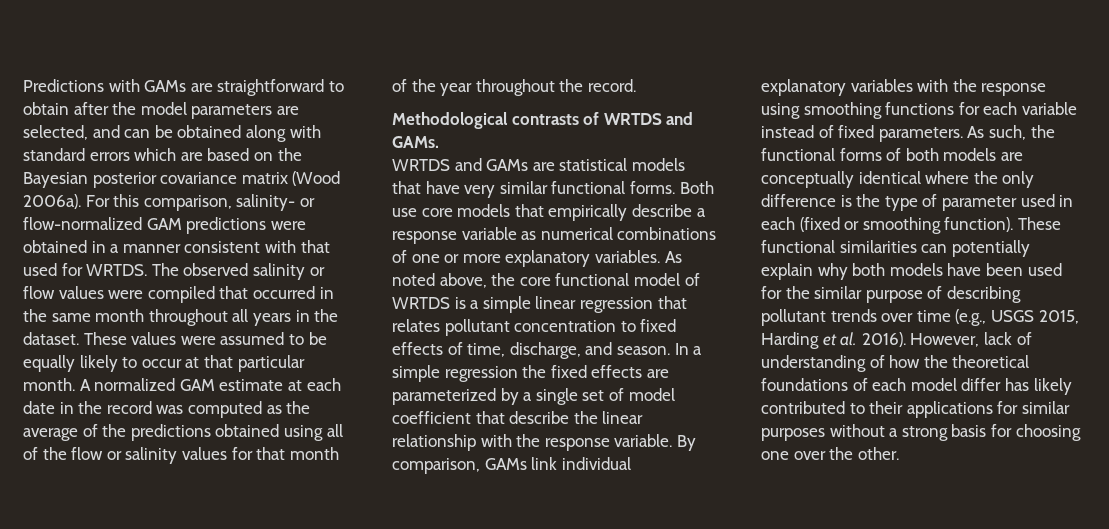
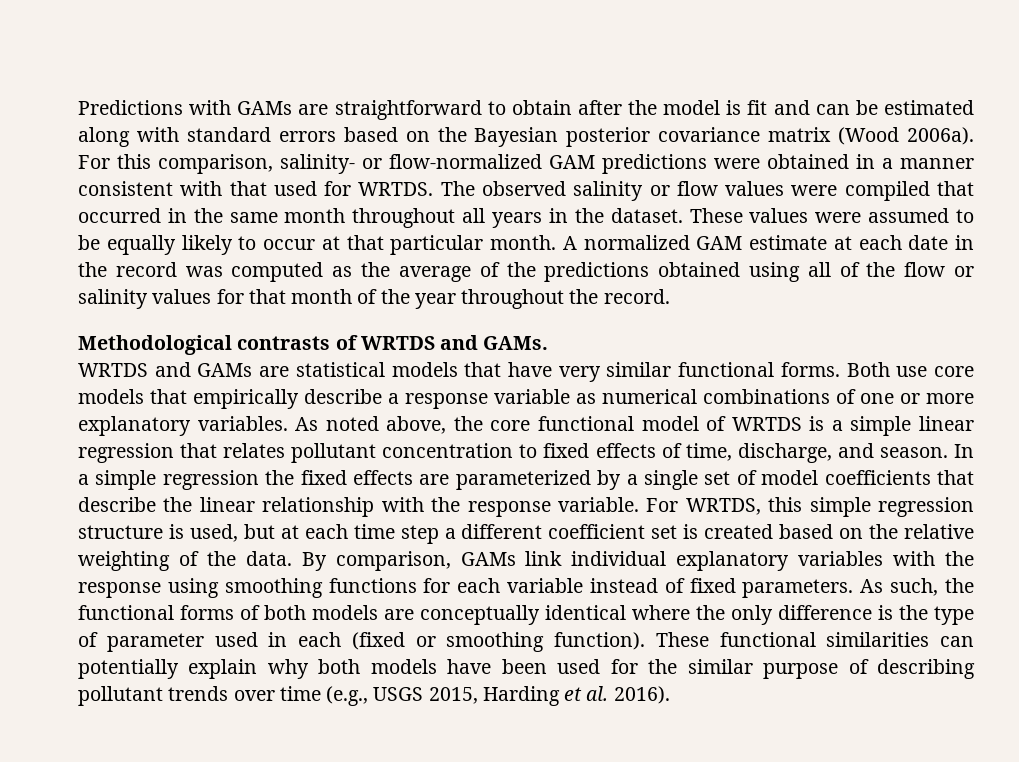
[191,104,299,119] [23,125,88,140] parameters are selected, -> [726,100,768,115] is fit
[177,125,242,138] obtained -> [883,100,974,115] estimated
[134,148,203,161] which are -> (336, 136) none
[392,411,471,424] coefficient -> [824,470,931,485] coefficients
(673, 440) none -> [646,497,974,517] [78,524,975,544] [78,551,292,571] For WRTDS, this simple regression structure is used, but at each time step a different coefficient set is created based on the relative weighting of the data.
[910,332,1032,347] [761,355,1030,372] [761,378,1072,395] [761,401,1070,418] [761,424,1081,441] [761,447,899,460] However, lack of understanding of how the theoretical foundations of each model differ has likely contributed to their applications for similar purposes without a strong basis for choosing one over the other. -> (670, 695) none

